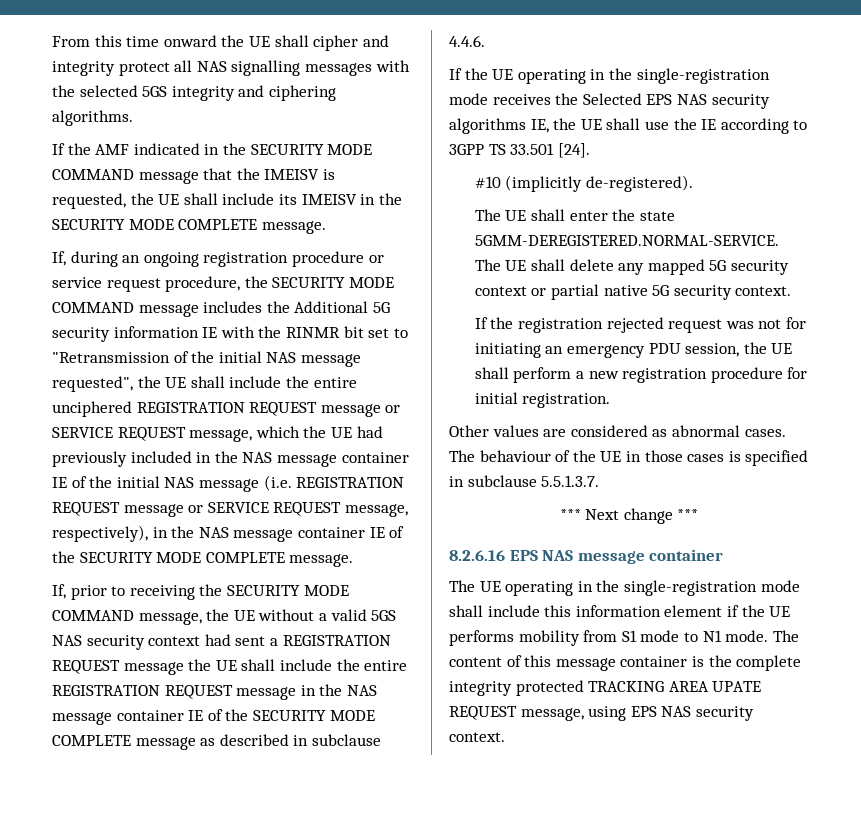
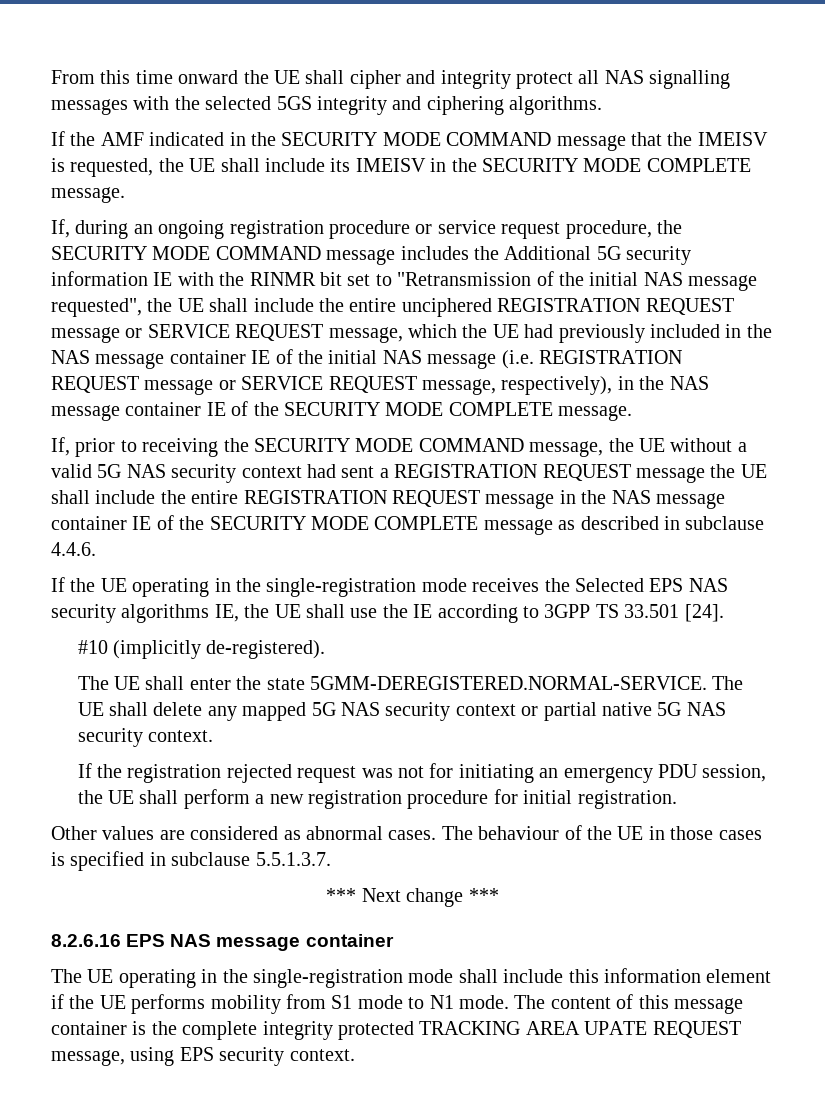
[371,610,397,621] 5GS -> [97,464,122,478] 5G
(727, 265) none -> [341,702,381,716] NAS
(670, 290) none -> [686,702,726,716] NAS
[661,706,692,717] NAS -> (214, 1054) none

